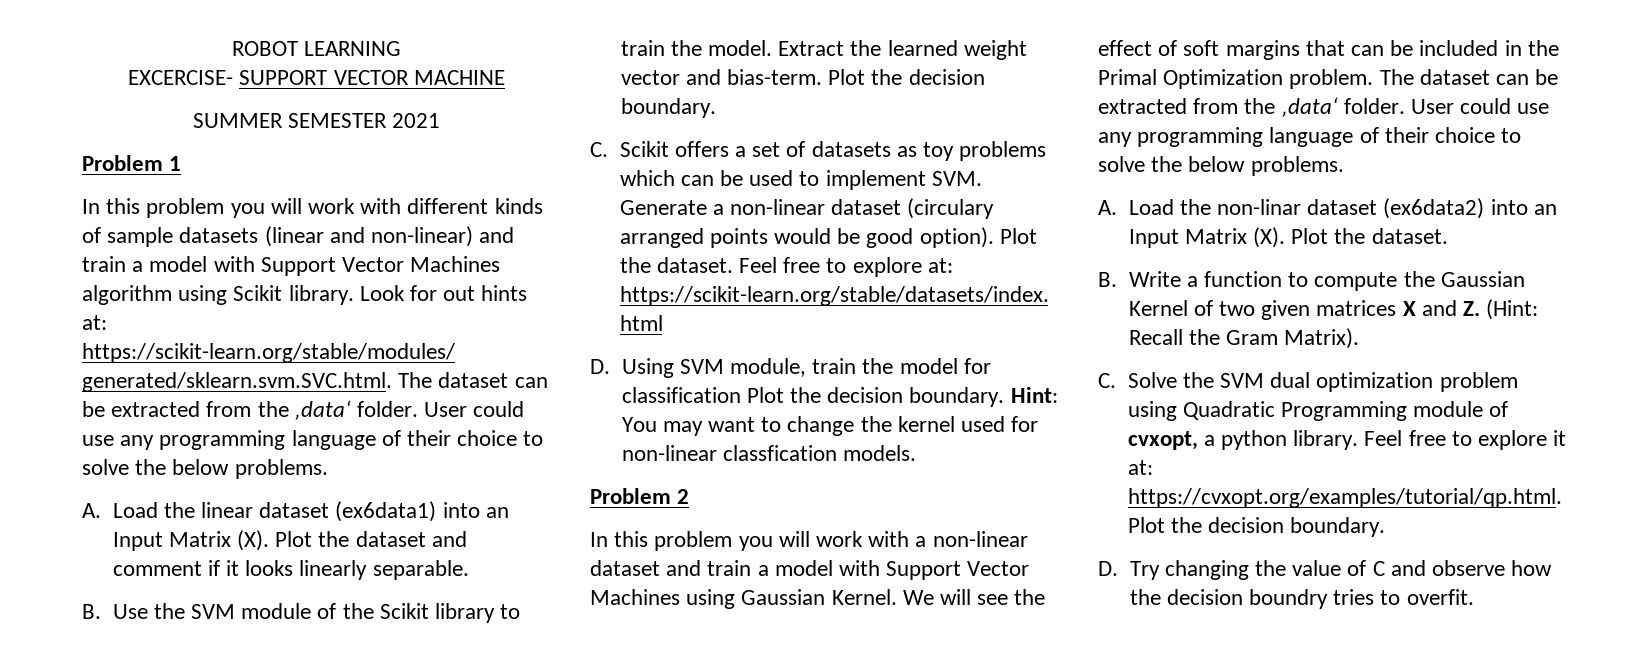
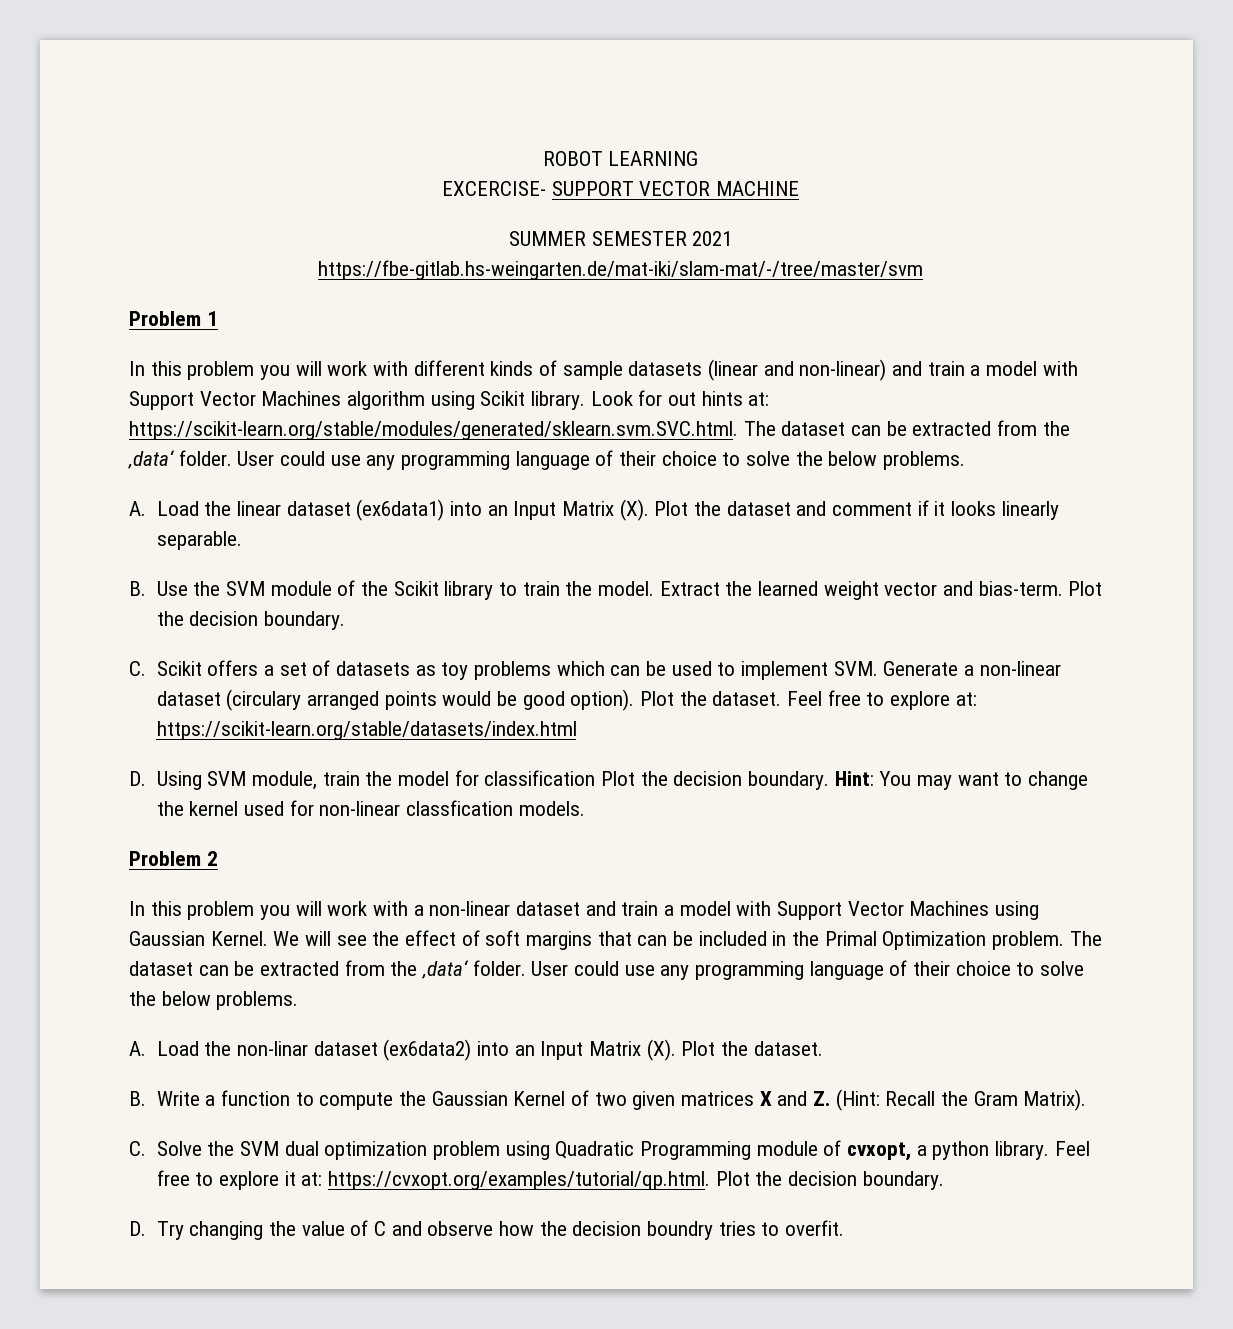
(441, 120) none -> [318,260,923,280] // https://fbe-gitlab.hs-weingarten.de/mat-iki/slam-mat/-/tree/master/svm

